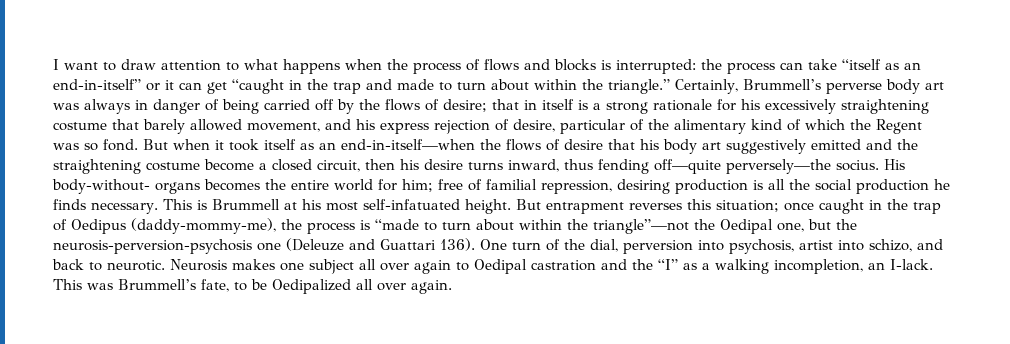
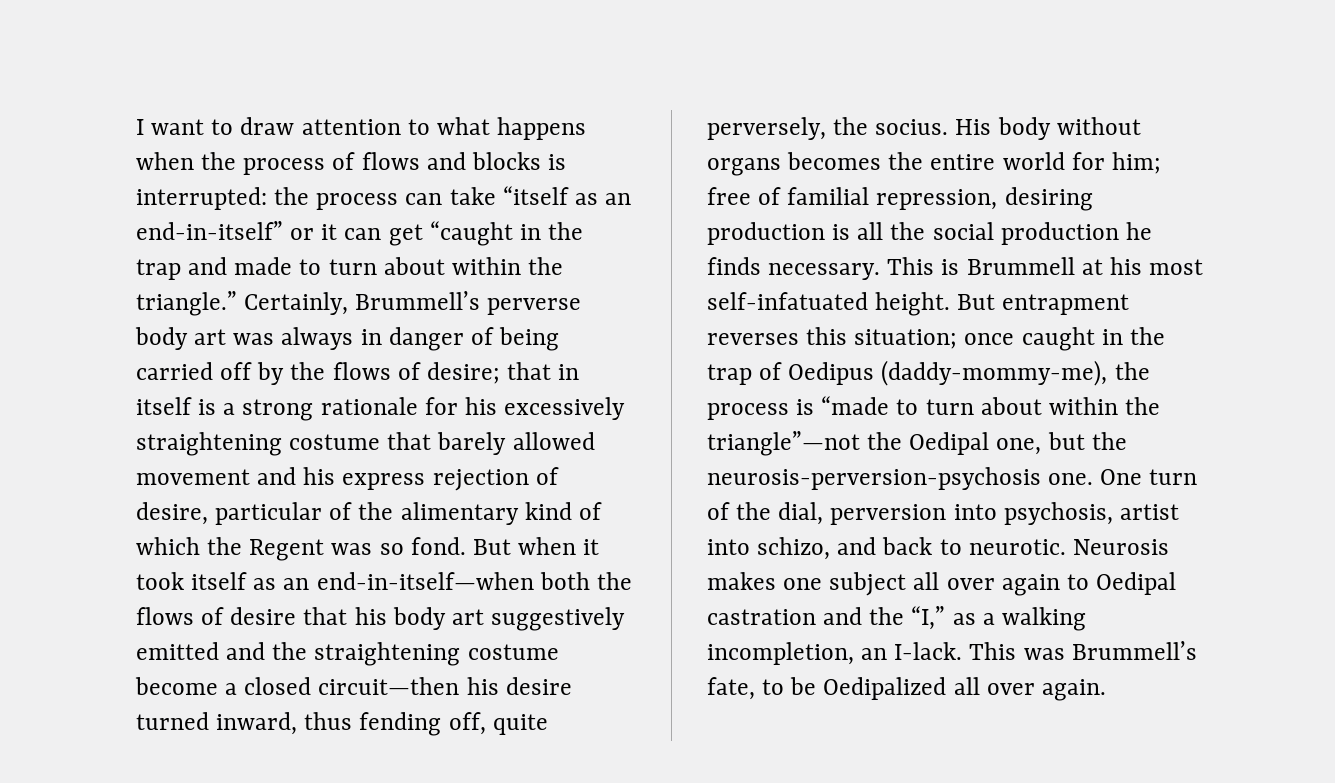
[247,122,320,132] movement, -> [136,469,250,485] movement
(475, 144) none -> [539,572,590,590] both
[317,159,395,172] circuit, then -> [318,677,460,695] circuit—then
[468,162,503,170] turns -> [136,712,209,730] turned
[654,159,905,174] [52,179,150,194] off—quite perversely—the socius. His body-without- -> [448,712,548,735] [707,117,1141,140] off, quite perversely, the socius. His body without
[257,238,475,251] one (Deleuze and Guattari 136). -> [1048,473,1094,485] one.
[658,259,678,270] “I” -> [911,606,946,630] “I,”

